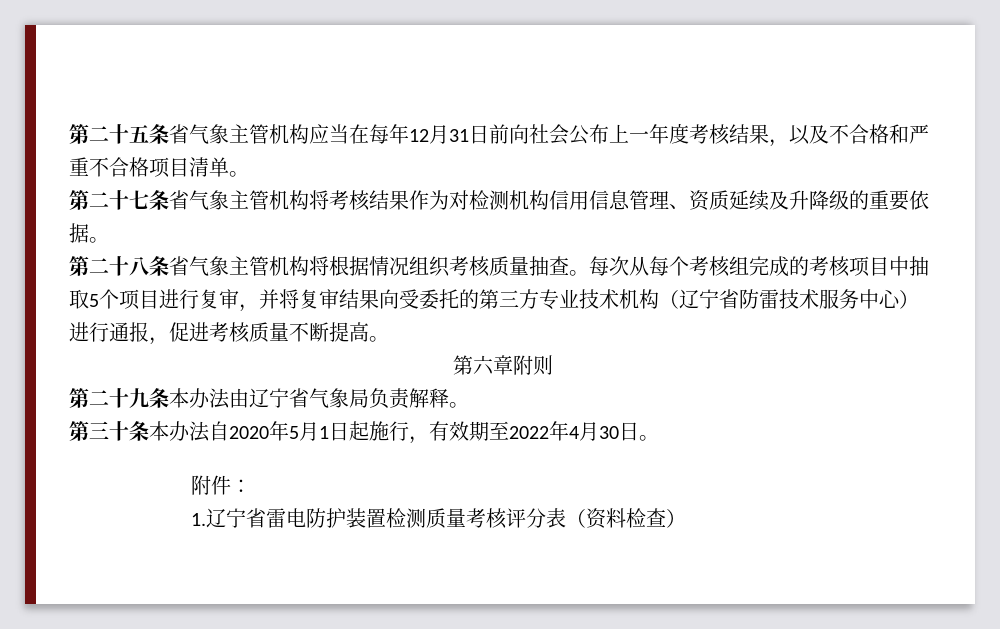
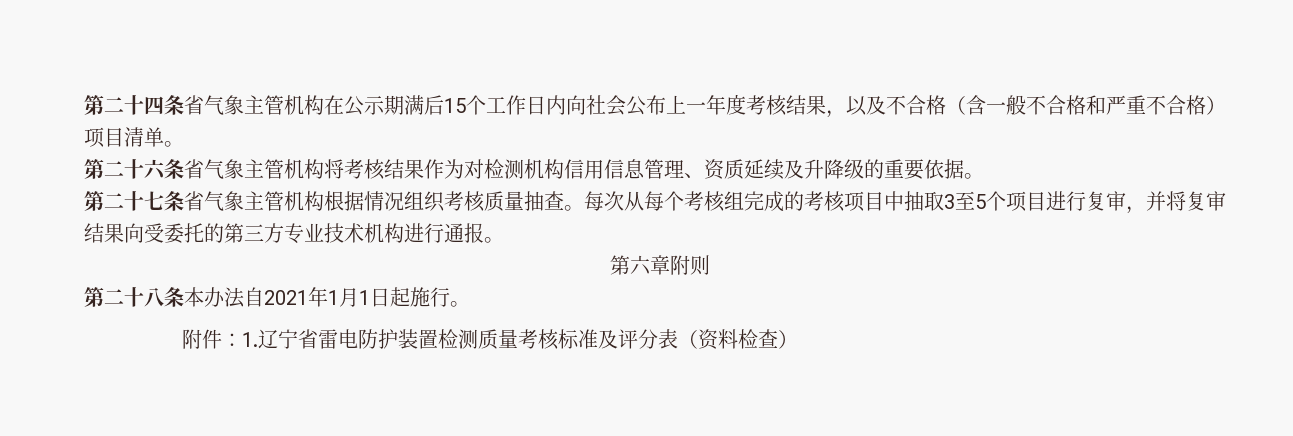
[69,124,509,144] 第二十五条省气象主管机构应当在每年12月31日前 -> [84,95,566,116] 第二十四条省气象主管机构在公示期满后15个工作日内
(889, 134) none -> [946,95,1086,115] （含一般不合格
(149, 167) none -> [1206,96,1226,115] ）
[129,190,149,209] 七 -> [144,159,166,180] 六
[129,256,329,276] 八条省气象主管机构将 -> [144,191,324,211] 七条省气象主管机构
(89, 299) none -> [944,191,975,210] 3至
[659,289,919,309] [69,322,369,345] （辽宁省防雷技术服务中心）进行通报，促进考核质量不断提高 -> [404,223,484,243] 进行通报
[129,388,469,409] [69,421,639,444] 九条本办法由辽宁省气象局负责解释。 // 第三十条本办法自2020年5月1日起施行，有效期至2022年4月30日 -> [144,287,450,308] 八条本办法自2021年1月1日起施行
(251, 486) // -> (243, 340) none
(507, 518) none -> [558,329,619,349] 标准及

